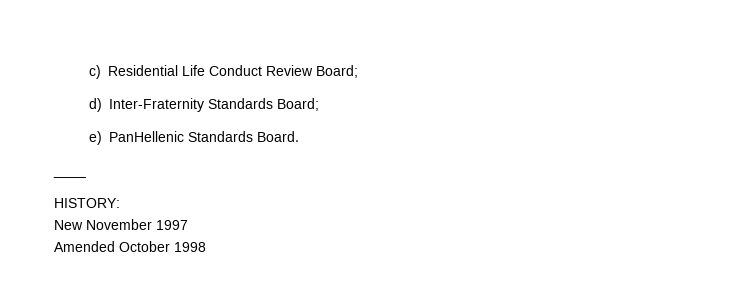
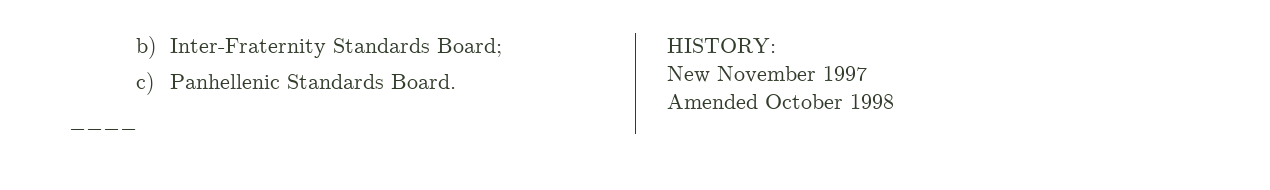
[88,65,358,79] [88,98,102,112] c) Residential Life Conduct Review Board; // d) -> [136,36,158,59] b)
[88,131,184,145] e) PanHellenic -> [136,72,280,95] c) Panhellenic

